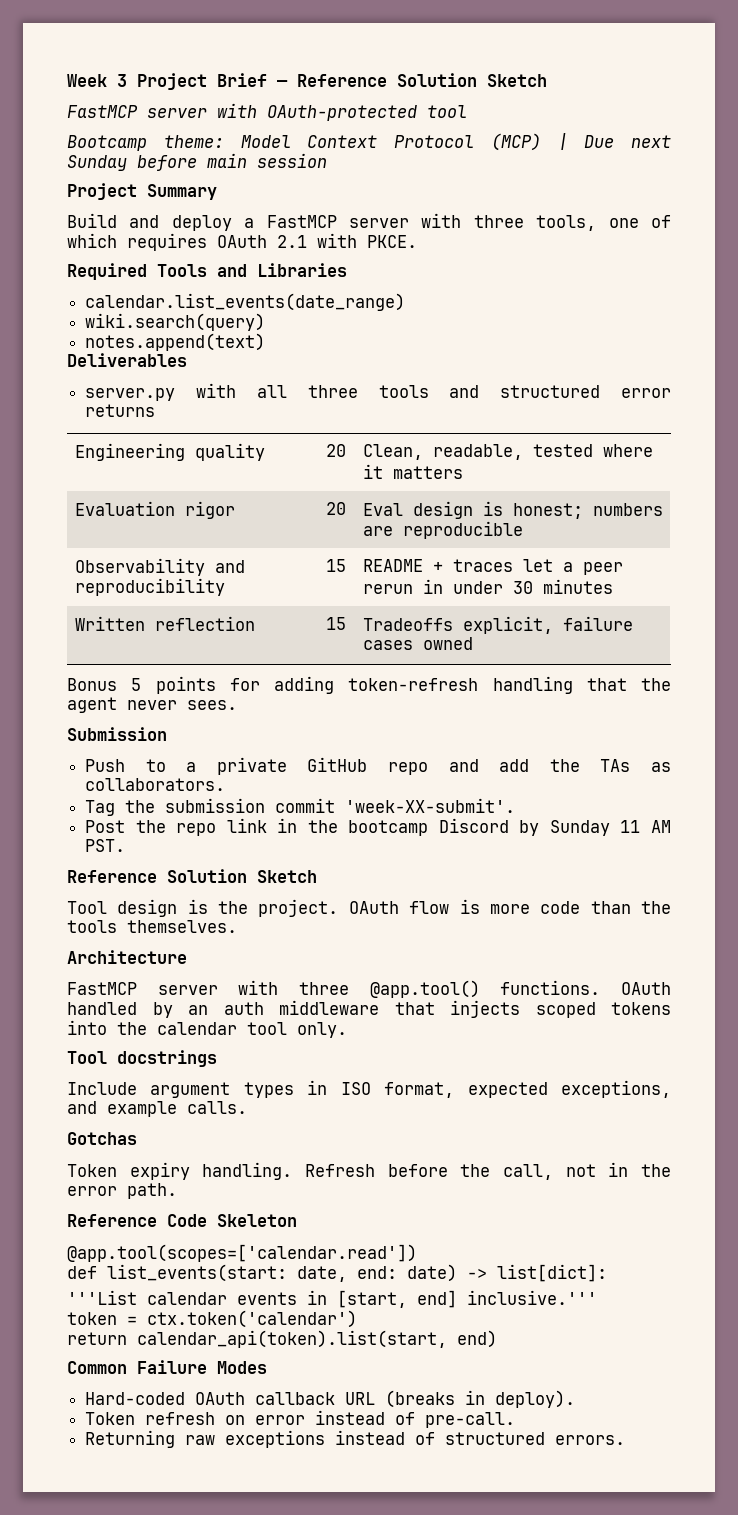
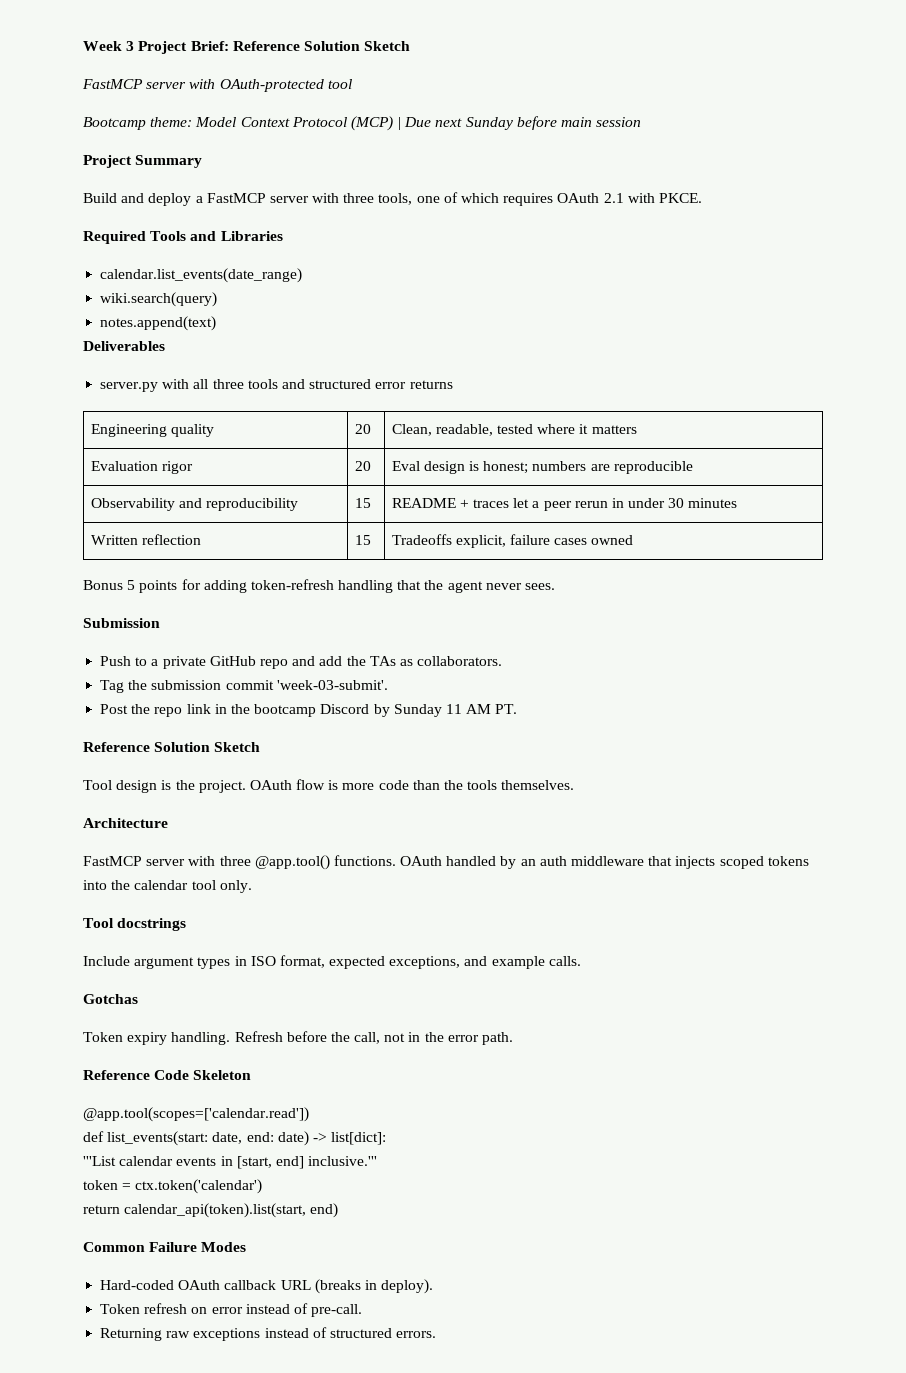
[217,73,288,87] Brief — -> [190,41,229,51] Brief:
[345,798,516,813] 'week-XX-submit'. -> [276,680,388,690] 'week-03-submit'.
[85,839,126,852] PST. -> [495,704,518,714] PT.

